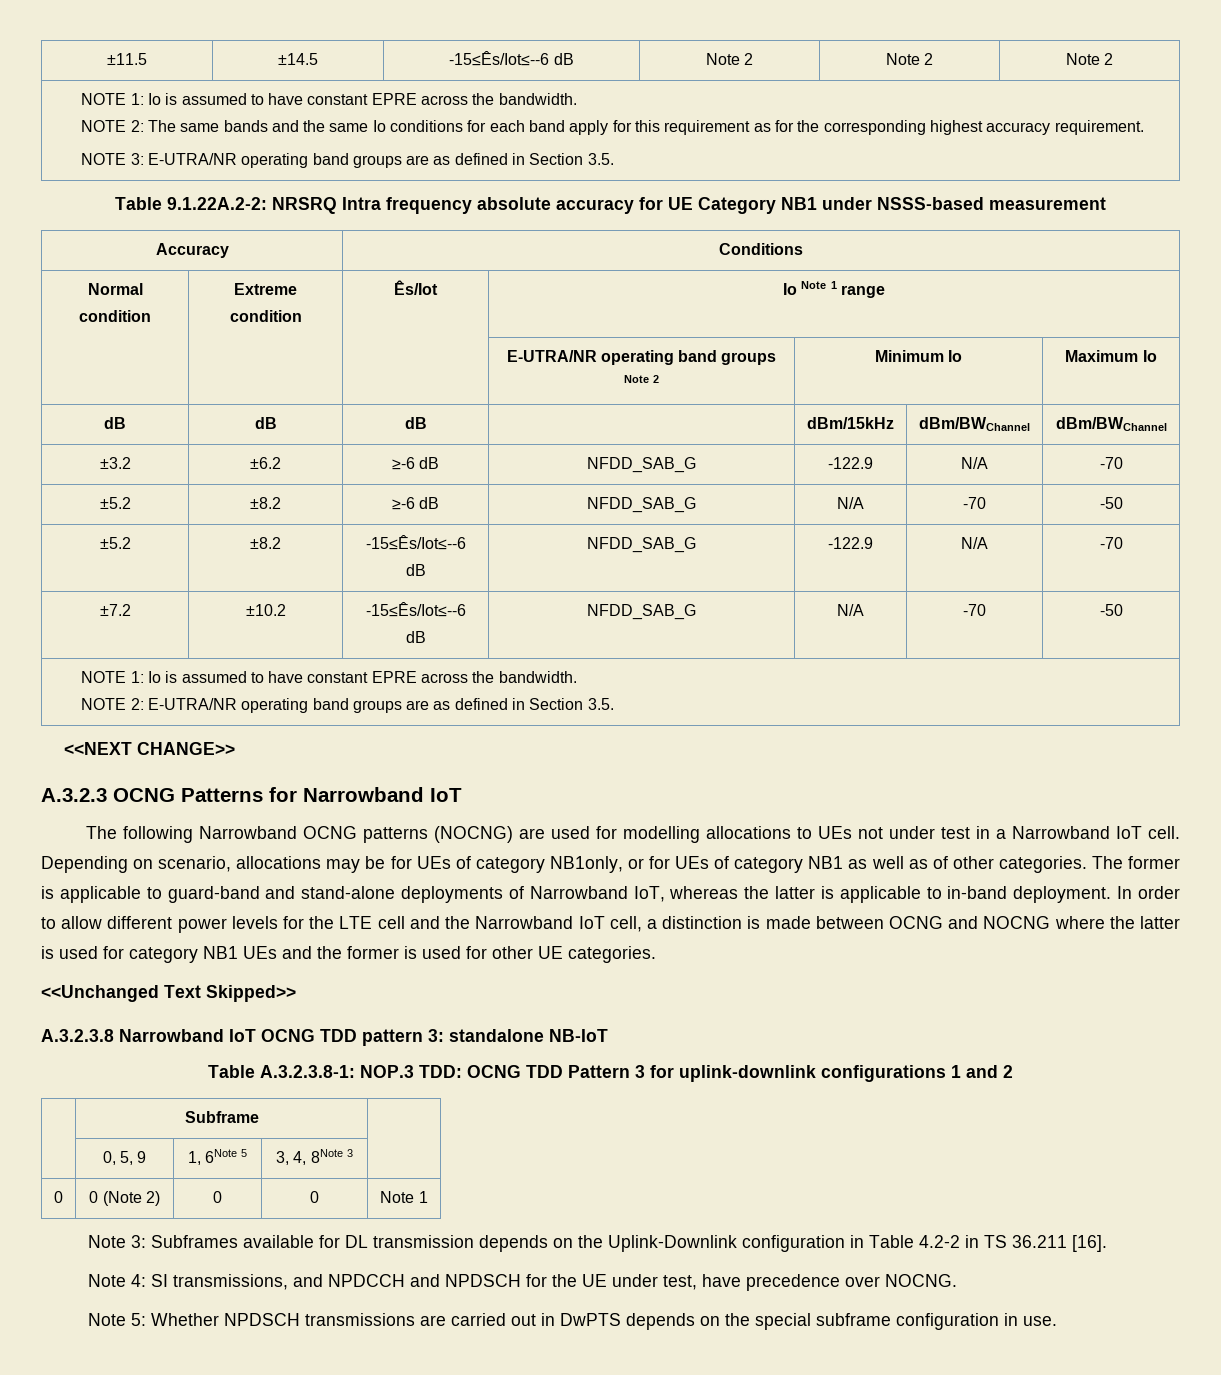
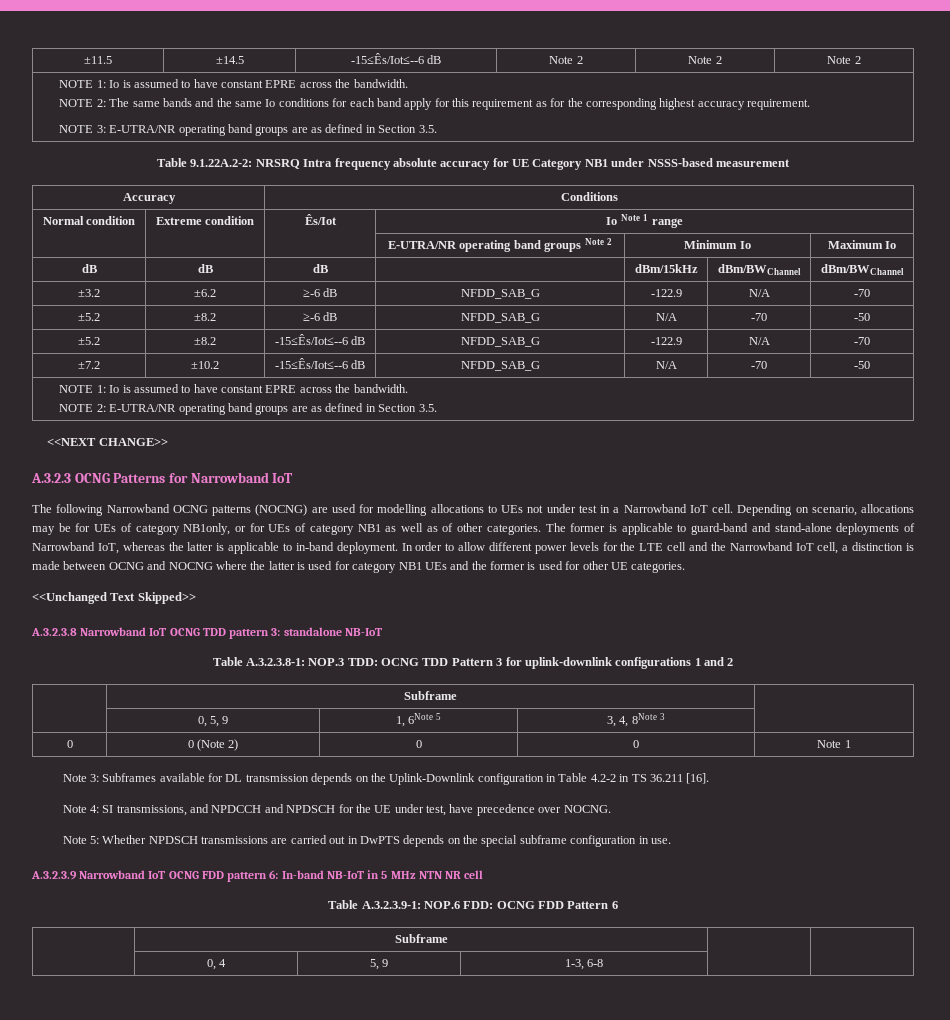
(1057, 1321) none -> [31,870,484,882] [328,900,618,909] [394,934,448,943] [206,959,227,970] [369,959,389,970] [564,959,604,970] // A.3.2.3.9 Narrowband IoT OCNG FDD pattern 6: In-band NB-IoT in 5 MHz NTN NR cell // Table A.3.2.3.9-1: NOP.6 FDD: OCNG FDD Pattern 6 // | Subframe | | // | 0, 4 | 5, 9 | 1-3, 6-8 | |

